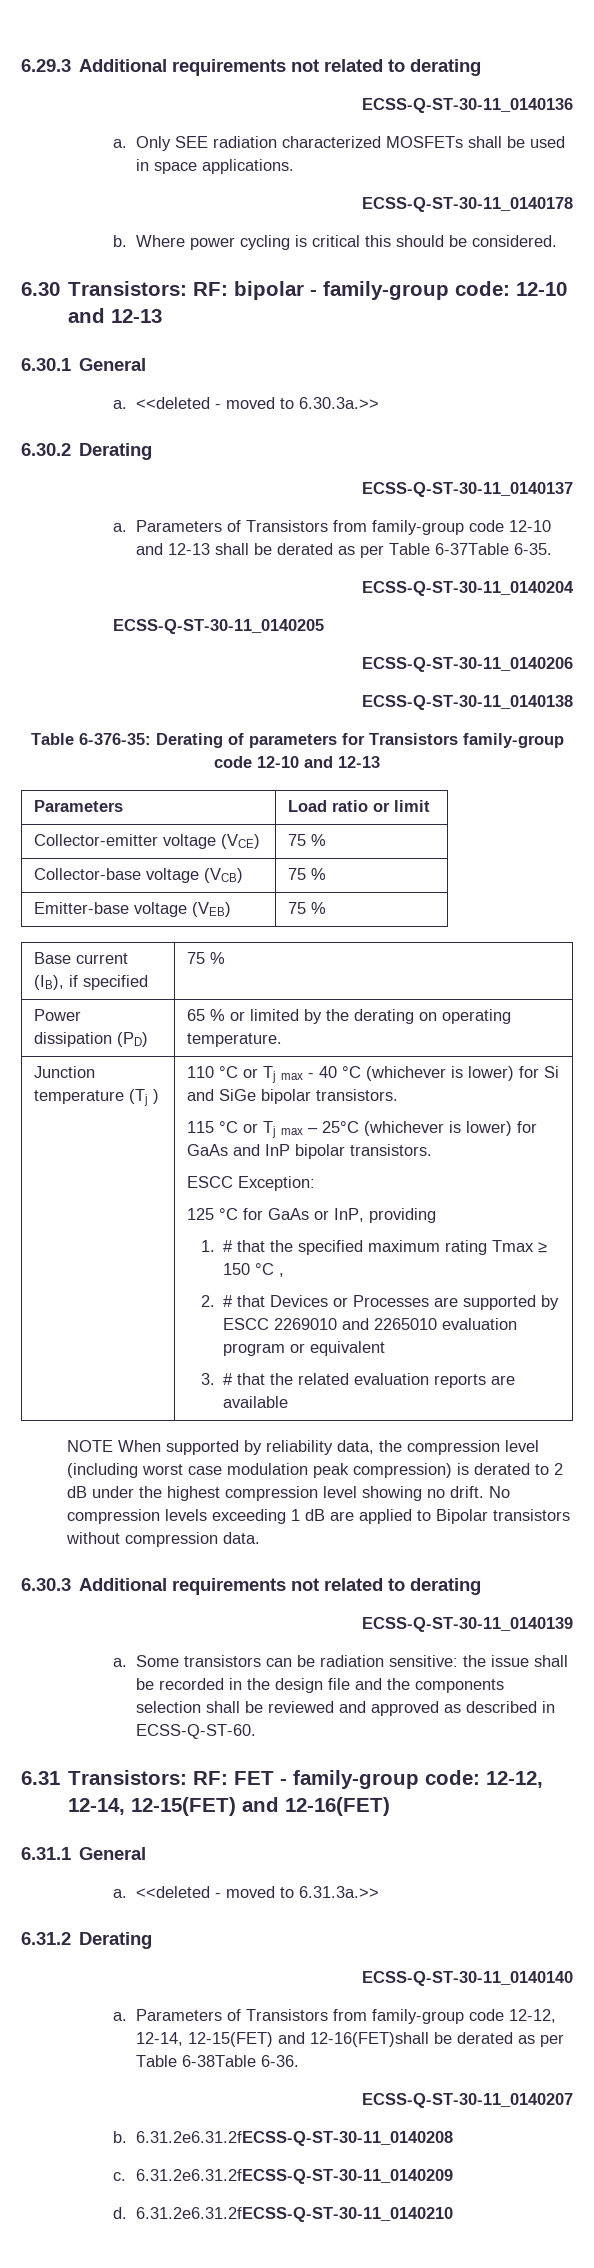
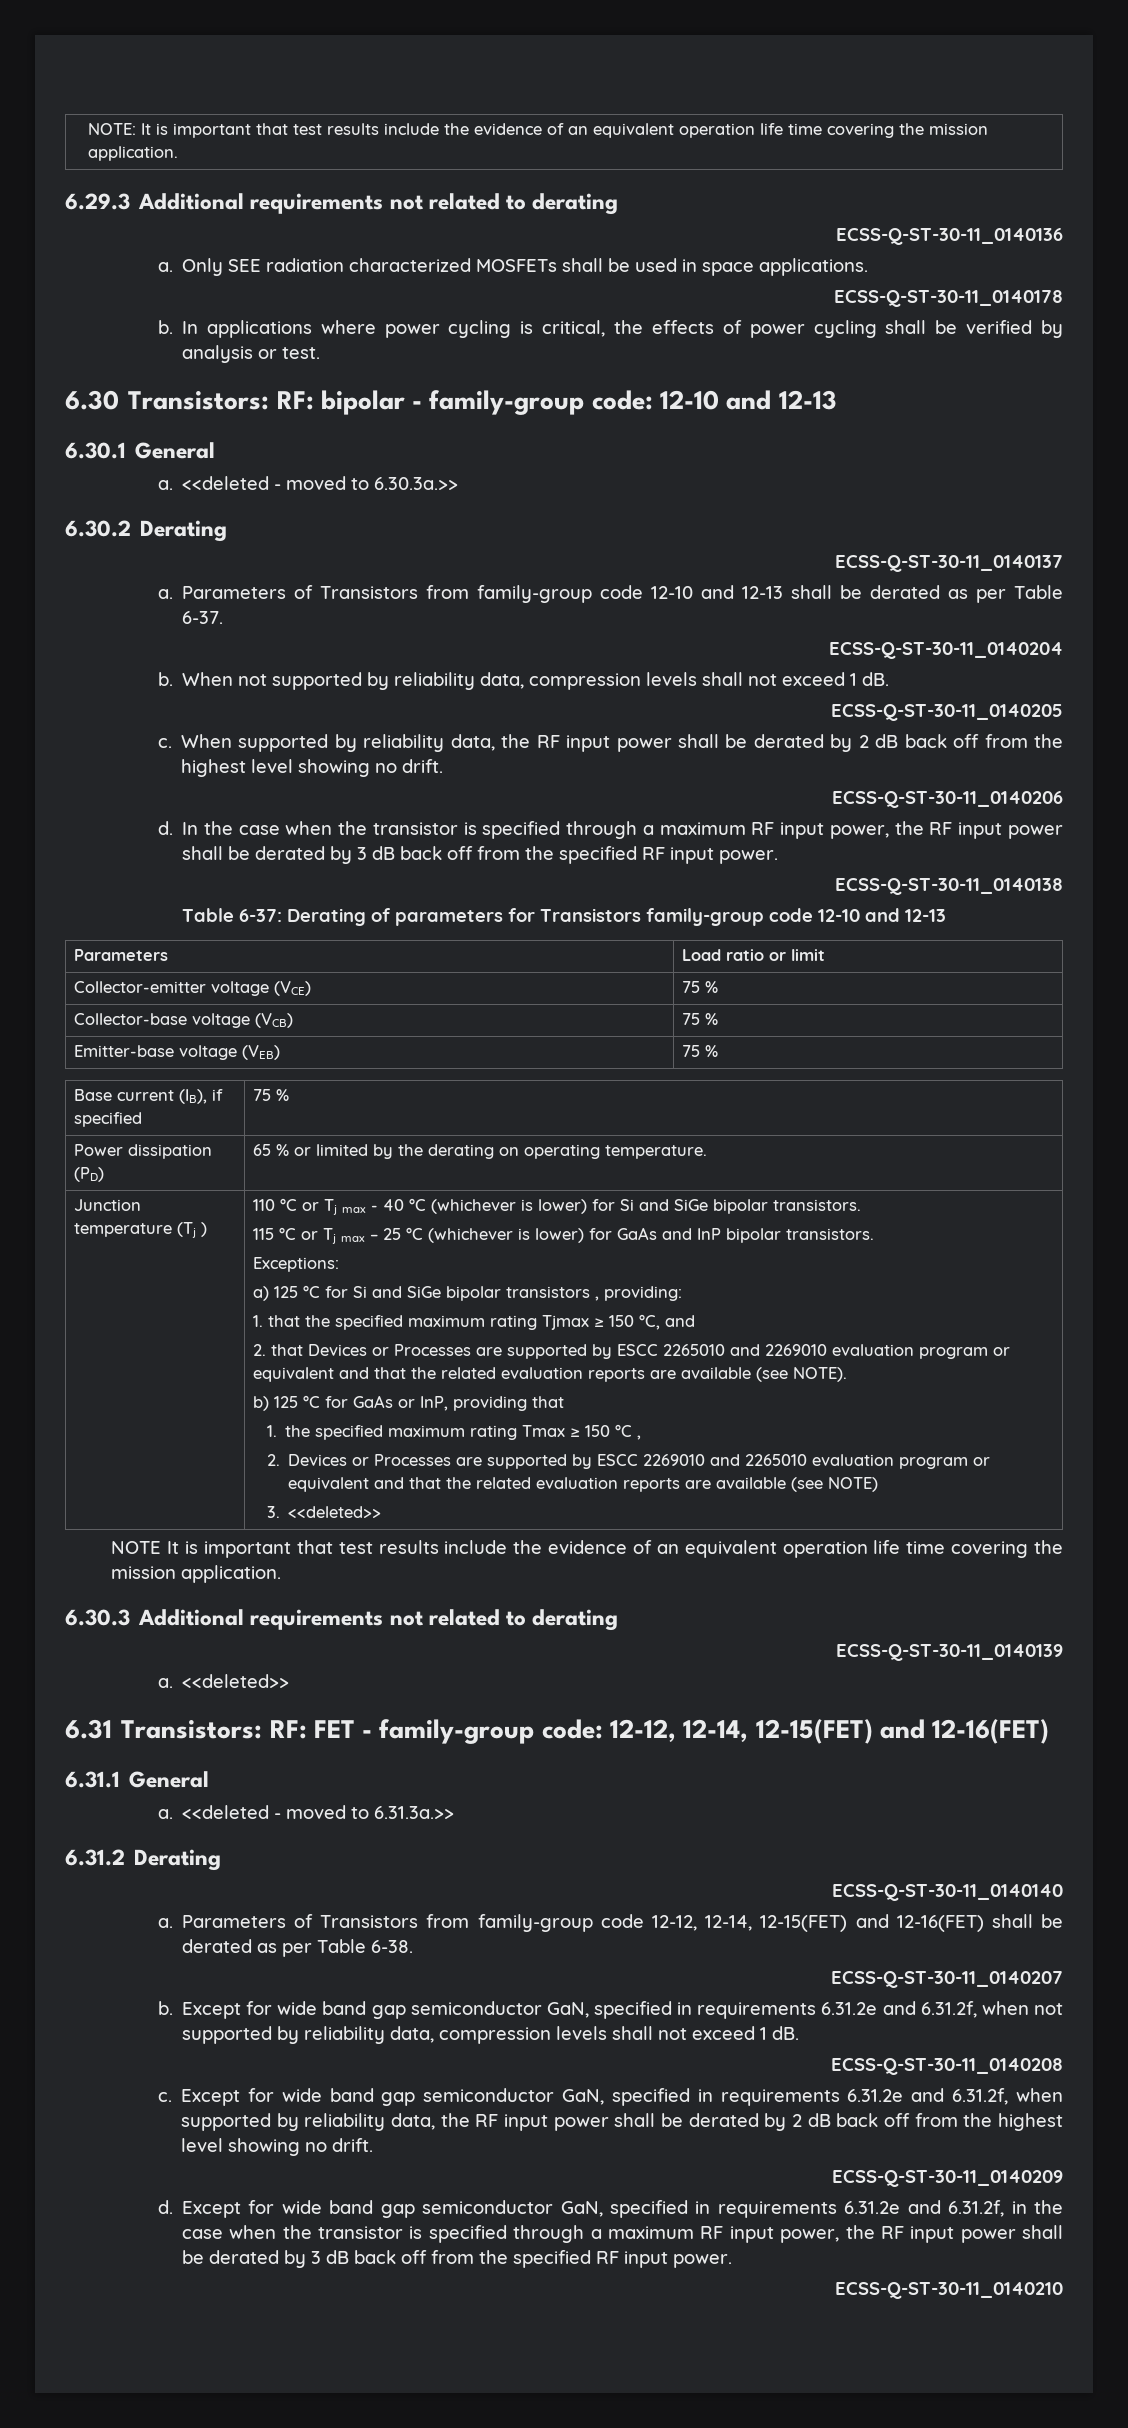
(21, 65) none -> [87,123,988,138] [87,146,178,161] NOTE: It is important that test results include the evidence of an equivalent operation life time covering the mission application. //
[135,235,557,250] Where power cycling is critical this should be considered. -> [181,320,1064,338] [181,345,320,363] In applications where power cycling is critical, the effects of power cycling shall be verified by analysis or test.
[434,543,552,555] 6-37Table 6-35. -> [181,611,223,624] 6-37.
[112,619,324,634] [362,657,573,672] ECSS-Q-ST-30-11_0140205 // ECSS-Q-ST-30-11_0140206 -> [157,672,889,690] [831,704,1063,721] [157,734,1063,752] [180,759,443,777] [832,791,1063,808] [157,821,1063,839] [181,846,778,864] b. When not supported by reliability data, compression levels shall not exceed 1 dB. // ECSS-Q-ST-30-11_0140205 // c. When supported by reliability data, the RF input power shall be derated by 2 dB back off from the highest level showing no drift. // ECSS-Q-ST-30-11_0140206 // d. In the case when the transistor is specified through a maximum RF input power, the RF input power shall be derated by 3 dB back off from the specified RF input power.
[78,733,151,745] 6-376-35: -> [239,909,282,922] 6-37:
[322,1121,360,1133] 25°C -> [382,1227,423,1240] 25 °C
[187,1176,316,1191] ESCC Exception: // -> [252,1257,339,1272] [252,1285,682,1301] [252,1314,695,1330] [252,1344,1010,1359] [252,1367,847,1382] [252,1396,269,1411] Exceptions: // a) 125 °C for Si and SiGe bipolar transistors , providing: // 1. that the specified maximum rating Tjmax ≥ 150 °C, and // 2. that Devices or Processes are supported by ESCC 2265010 and 2269010 evaluation program or equivalent and that the related evaluation reports are available (see NOTE). // b)
[200,1240,266,1252] // 1. # that -> [531,1396,564,1408] [266,1425,277,1437] that // 1.
[223,1295,266,1307] # that -> (280, 1460) none
[200,1373,516,1388] [223,1396,289,1408] [66,1440,539,1455] [66,1463,563,1478] [66,1486,510,1501] [66,1509,570,1524] [65,1532,260,1547] // 3. # that the related evaluation reports are available // NOTE When supported by reliability data, the compression level (including worst case modulation peak compression) is derated to 2 dB under the highest compression level showing no drift. No compression levels exceeding 1 dB are applied to Bipolar transistors without compression data. -> [373,1477,878,1492] [266,1506,381,1518] [111,1540,1064,1558] [111,1565,282,1583] and that the related evaluation reports are available (see NOTE) // 3. <<deleted>> // NOTE It is important that test results include the evidence of an equivalent operation life time covering the mission application.
[135,1655,568,1667] [135,1678,504,1693] [135,1701,555,1716] [135,1724,256,1739] Some transistors can be radiation sensitive: the issue shall be recorded in the design file and the components selection shall be reviewed and approved as described in ECSS-Q-ST-60. -> [181,1674,289,1688] <<deleted>>
[309,2032,564,2047] [135,2055,299,2067] 12-16(FET)shall be derated as per Table 6-38Table 6-36. -> [896,1914,1063,1932] [181,1939,413,1957] 12-16(FET) shall be derated as per Table 6-38.
[135,2131,453,2146] [112,2169,453,2184] [112,2207,453,2222] 6.31.2e6.31.2fECSS-Q-ST-30-11_0140208 // c. 6.31.2e6.31.2fECSS-Q-ST-30-11_0140209 // d. 6.31.2e6.31.2fECSS-Q-ST-30-11_0140210 -> [181,2001,1063,2019] [181,2026,799,2044] [831,2058,1063,2075] [157,2088,1063,2106] [180,2113,1064,2131] [180,2138,373,2156] [832,2170,1063,2187] [157,2200,1064,2218] [181,2225,1063,2243] [181,2250,732,2268] [835,2282,1063,2299] Except for wide band gap semiconductor GaN, specified in requirements 6.31.2e and 6.31.2f, when not supported by reliability data, compression levels shall not exceed 1 dB. // ECSS-Q-ST-30-11_0140208 // c. Except for wide band gap semiconductor GaN, specified in requirements 6.31.2e and 6.31.2f, when supported by reliability data, the RF input power shall be derated by 2 dB back off from the highest level showing no drift. // ECSS-Q-ST-30-11_0140209 // d. Except for wide band gap semiconductor GaN, specified in requirements 6.31.2e and 6.31.2f, in the case when the transistor is specified through a maximum RF input power, the RF input power shall be derated by 3 dB back off from the specified RF input power. // ECSS-Q-ST-30-11_0140210

